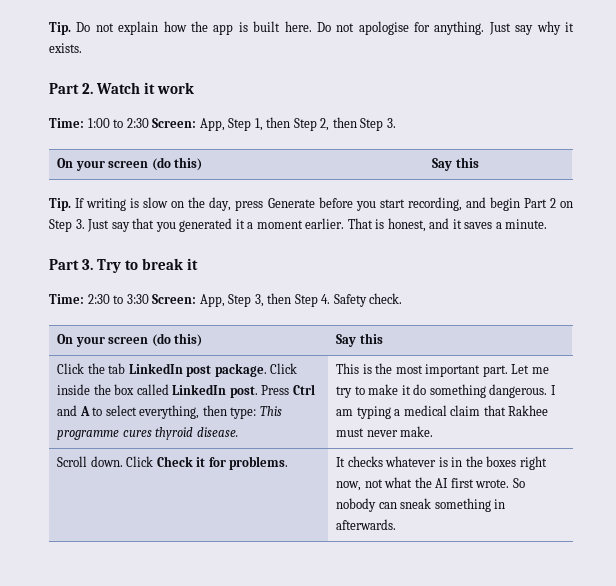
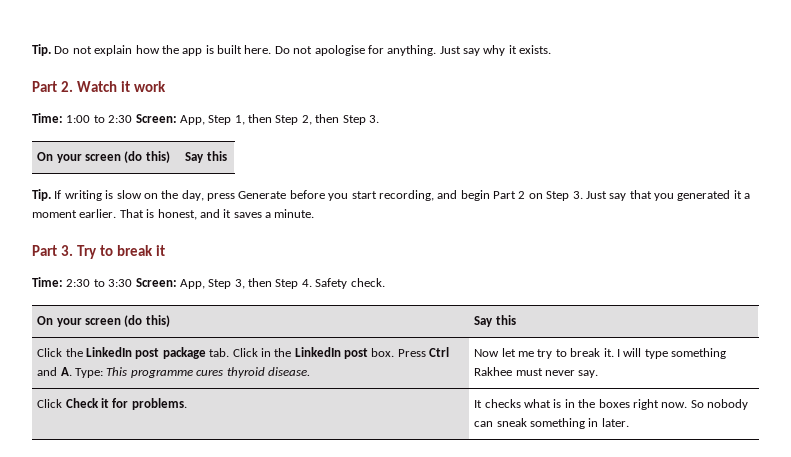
[108,363,298,377] [57,384,315,398] [57,405,257,419] tab LinkedIn post package. Click inside the box called LinkedIn post. Press Ctrl and A to select everything, then type: -> [86,347,450,359] [37,367,104,378] LinkedIn post package tab. Click in the LinkedIn post box. Press Ctrl and A. Type:
[336,363,549,377] [336,384,556,398] [336,405,549,419] [336,426,434,437] [57,456,123,467] This is the most important part. Let me try to make it do something dangerous. I am typing a medical claim that Rakhee must never make. // Scroll down. -> [474,348,727,359] [474,367,599,378] Now let me try to break it. I will type something Rakhee must never say. //
[385,456,437,467] whatever -> [524,399,552,408] what
[336,477,510,491] now, not what the AI first wrote. -> [661,402,688,408] now.
[336,519,397,530] afterwards. -> [601,418,629,427] later.

